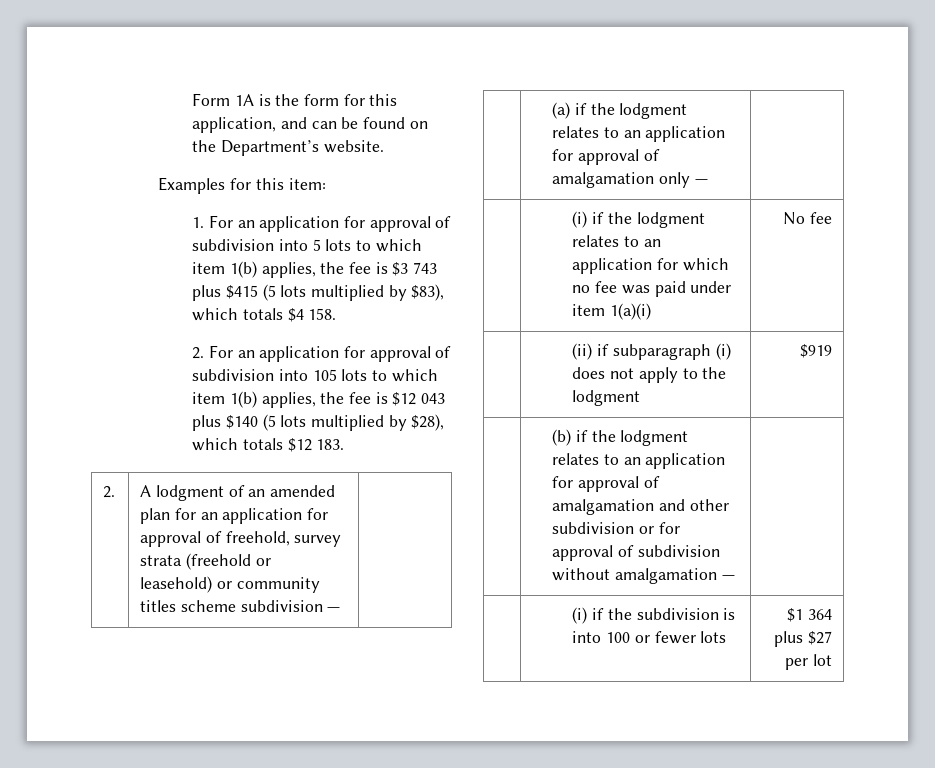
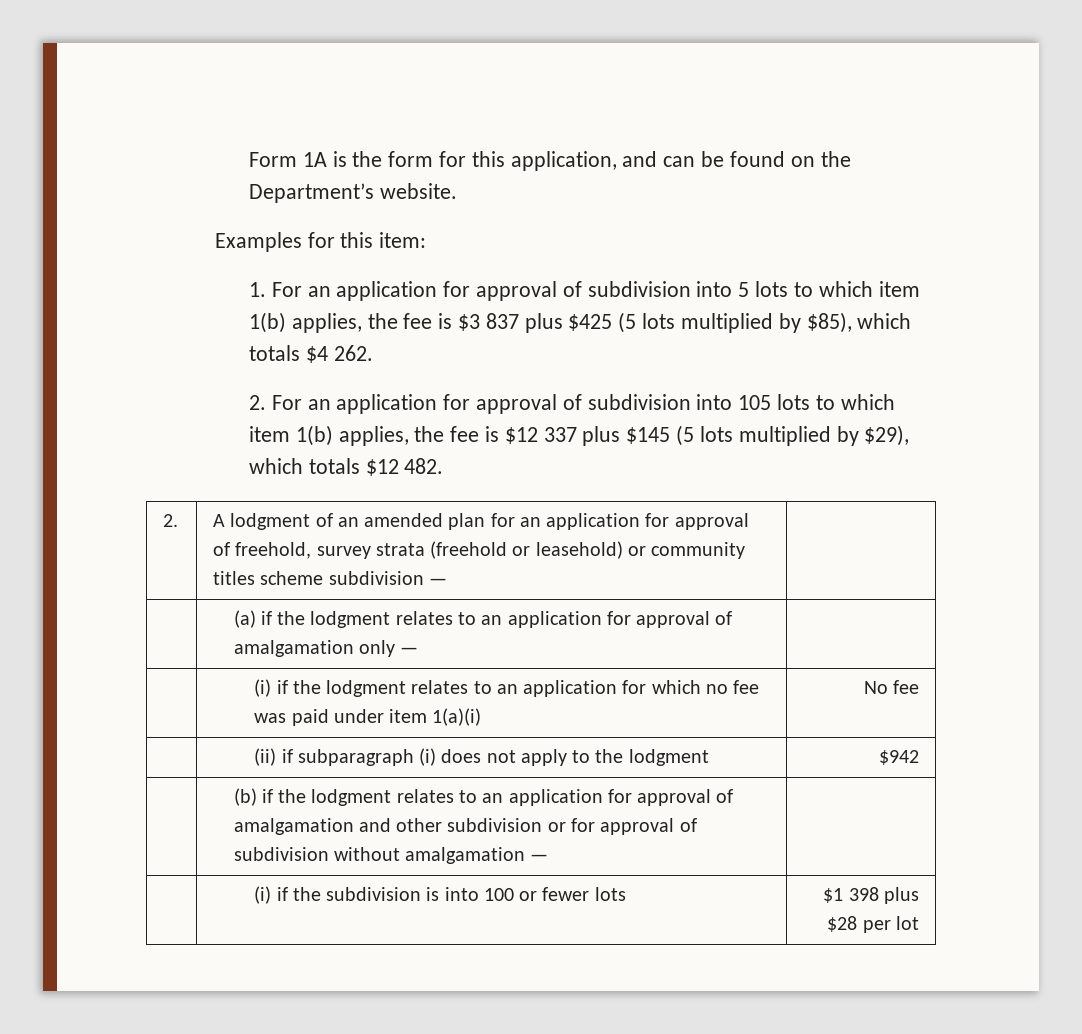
[413,262,438,274] [192,284,445,301] 743 plus $415 (5 lots multiplied by $83), -> [485,312,852,333] 837 plus $425 (5 lots multiplied by $85),
[308,308,337,320] 158. -> [333,345,373,361] 262.
[421,393,446,404] [192,414,445,431] 043 plus $140 (5 lots multiplied by $28), -> [543,425,910,446] 337 plus $145 (5 lots multiplied by $29),
[316,439,345,450] 183. -> [404,458,444,474] 482.
[799,344,832,358] $919 -> [878,750,919,765] $942
[807,609,832,620] [774,631,832,647] 364 plus $27 -> [848,887,919,904] [827,916,858,932] 398 plus $28

